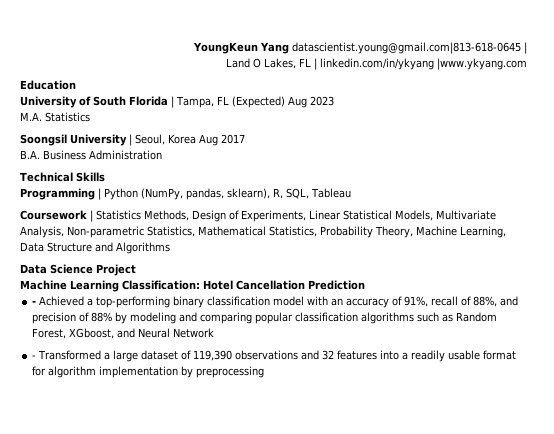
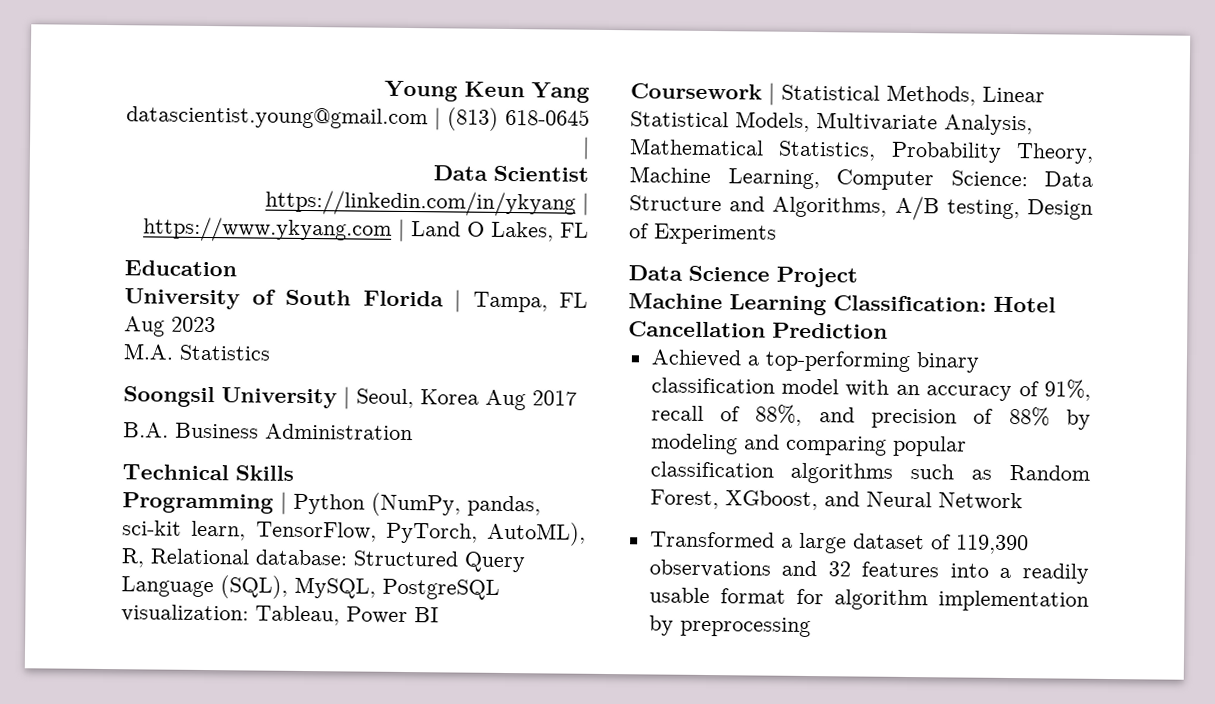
[193,42,527,54] YoungKeun Yang datascientist.young@gmail.com|813-618-0645 | // -> [384,80,590,103] [126,106,590,131] [582,136,590,160] [433,165,589,182] [265,189,589,217] [143,216,405,243] Young Keun Yang datascientist.young@gmail.com | (813) 618-0645 | // Data Scientist https://linkedin.com/in/ykyang | https://www.ykyang.com |
[314,58,527,70] | linkedin.com/in/ykyang |www.ykyang.com -> (589, 230) none
[231,96,285,108] (Expected) -> (588, 300) none
[227,188,351,199] [20,210,306,222] sklearn), R, SQL, Tableau // Coursework | Statistics Methods, Design of Experiments, -> [122,520,586,546] [121,548,526,573] [121,575,500,600] [121,604,439,626] [630,82,976,106] sci-kit learn, TensorFlow, PyTorch, AutoML), R, Relational database: Structured Query Language (SQL), MySQL, PostgreSQL visualization: Tableau, Power BI // Coursework | Statistical Methods,
[67,226,195,238] Non-parametric Statistics, -> (1033, 125) none
(506, 232) none -> [836,169,1028,191] Computer Science:
[116,242,170,254] Algorithms -> [772,195,1093,221] [629,223,777,245] Algorithms, A/B testing, Design of Experiments
[32,301,37,305] - -> (888, 330) none
[32,355,37,359] - -> (1023, 501) none

